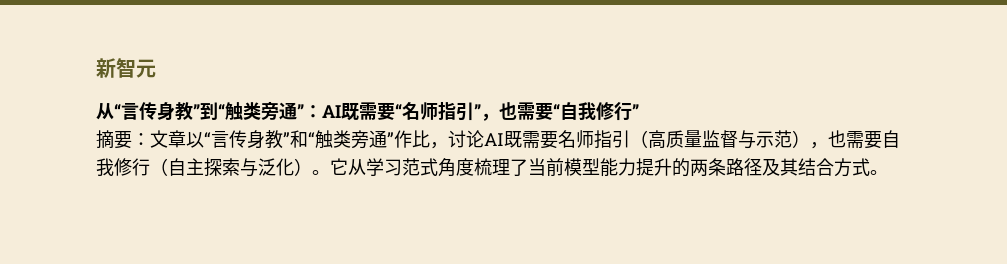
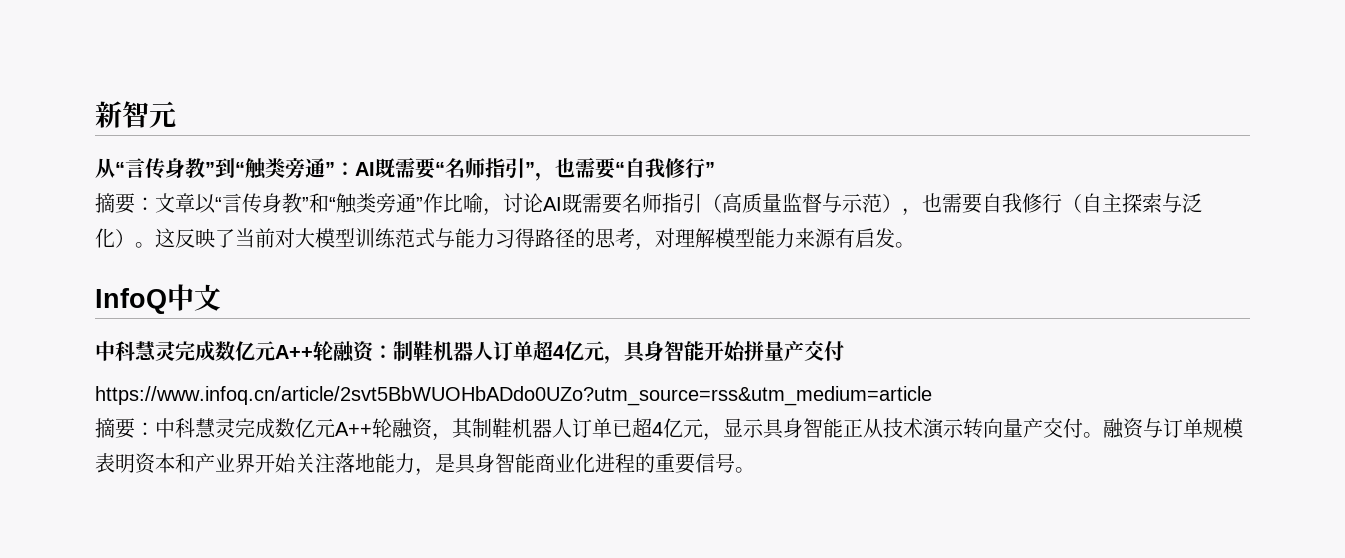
(430, 139) none -> [463,193,483,213] 喻
[330,158,870,177] 它从学习范式角度梳理了当前模型能力提升的两条路径及其结合方式 -> [155,228,915,251] [95,284,221,314] [95,340,844,364] [95,386,932,406] [95,418,1243,441] [95,453,735,476] 这反映了当前对大模型训练范式与能力习得路径的思考，对理解模型能力来源有启发。 // InfoQ中文 // 中科慧灵完成数亿元A++轮融资：制鞋机器人订单超4亿元，具身智能开始拼量产交付 // https://www.infoq.cn/article/2svt5BbWUOHbADdo0UZo?utm_source=rss&utm_medium=article // 摘要：中科慧灵完成数亿元A++轮融资，其制鞋机器人订单已超4亿元，显示具身智能正从技术演示转向量产交付。融资与订单规模表明资本和产业界开始关注落地能力，是具身智能商业化进程的重要信号

